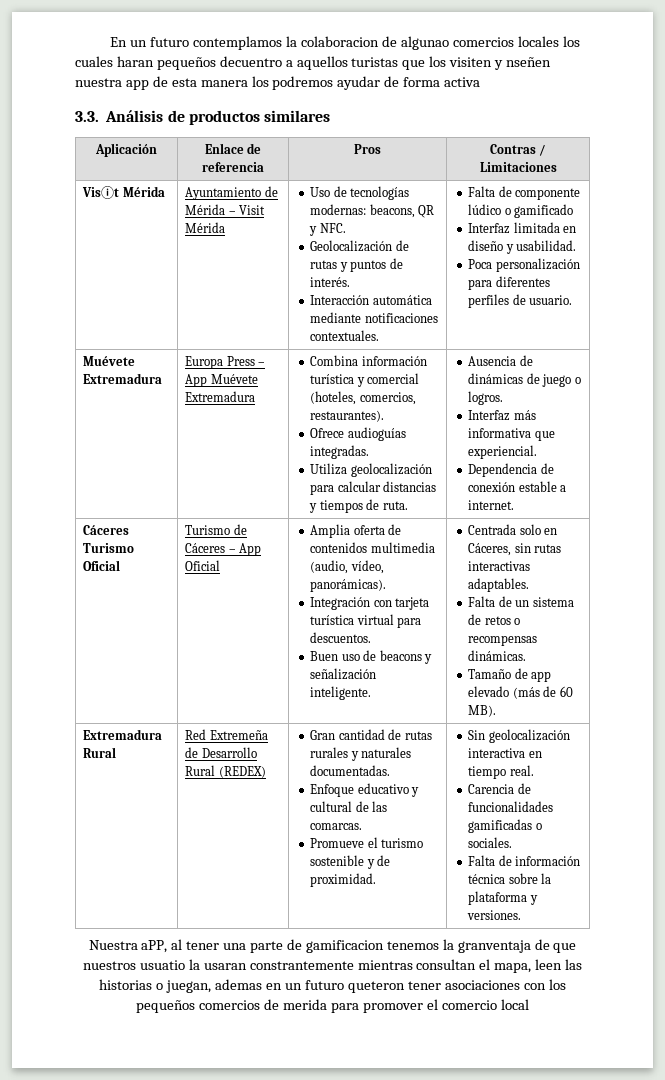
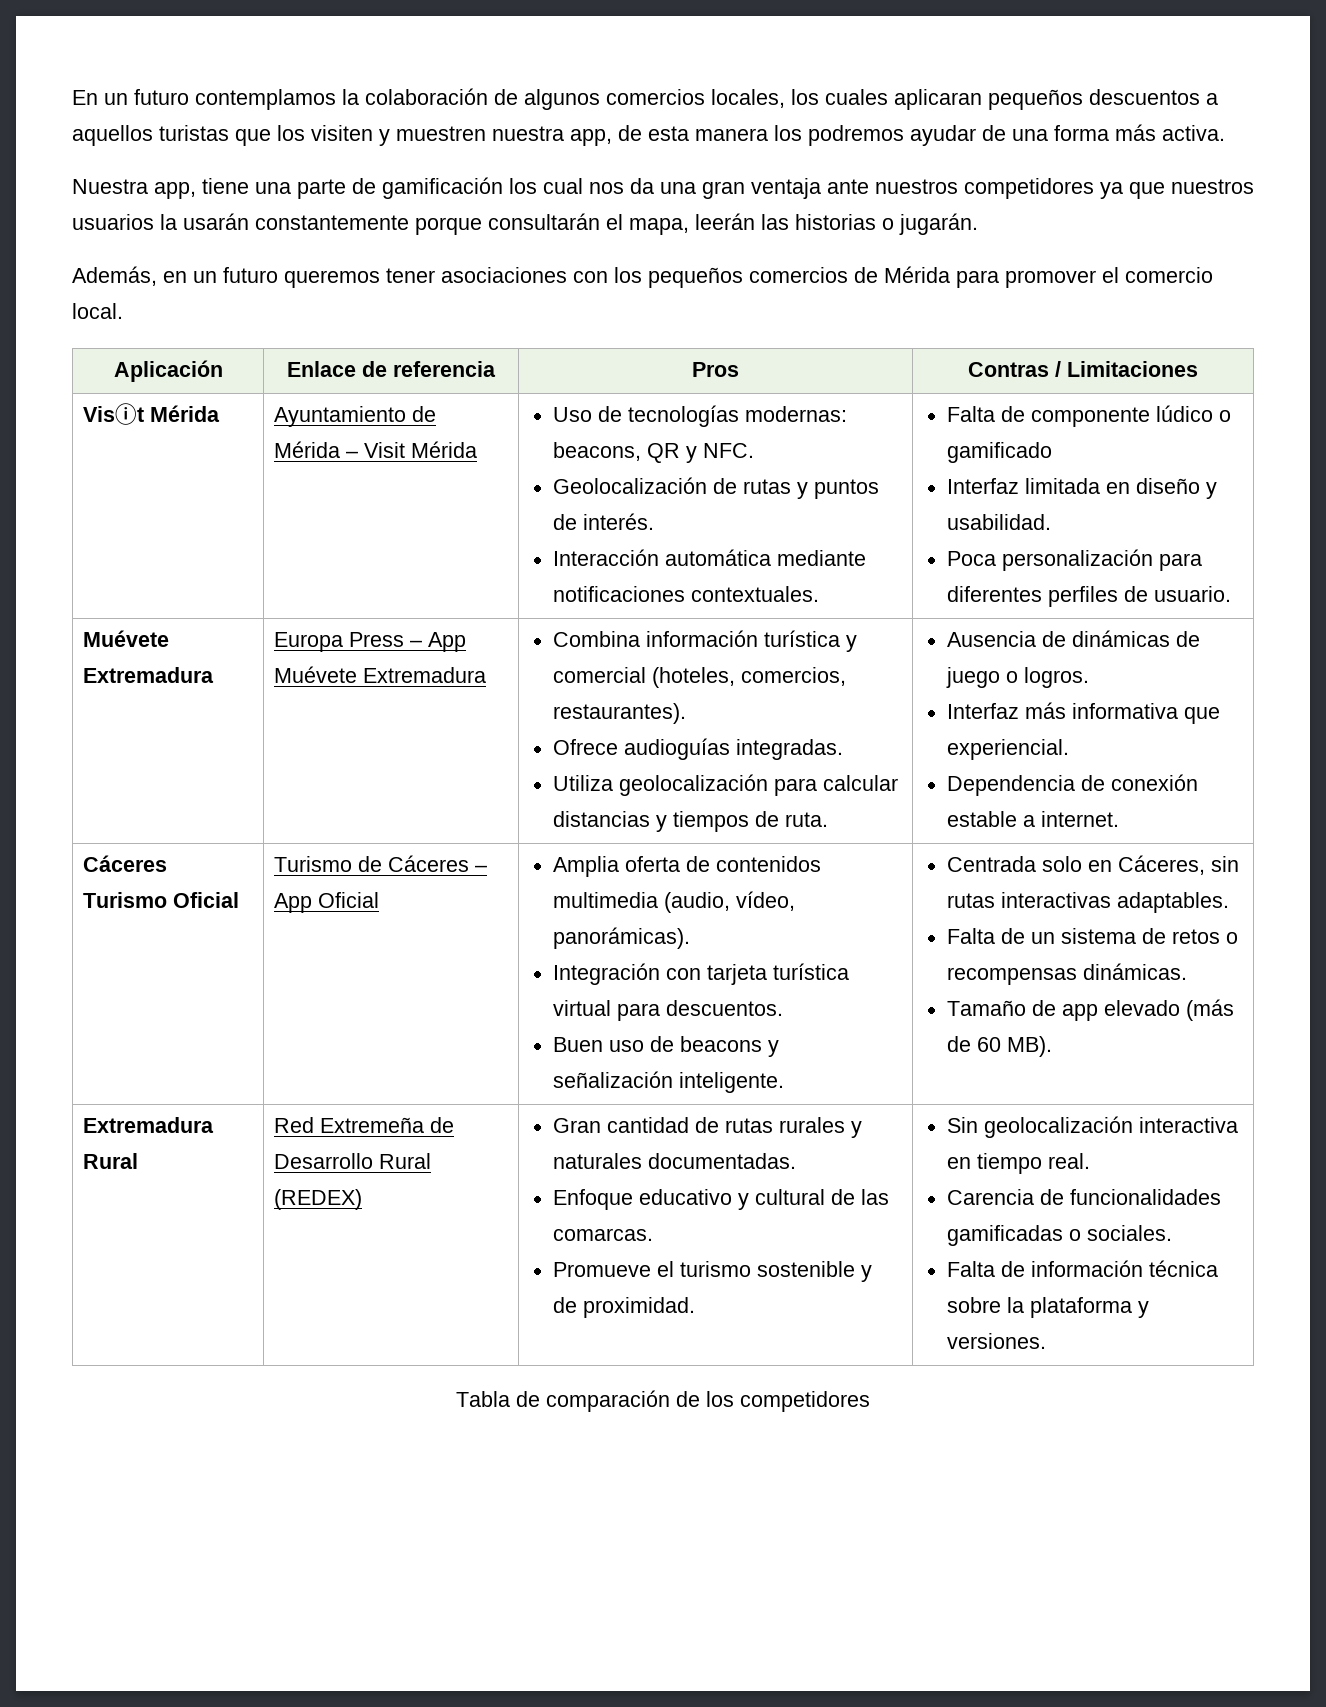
[300,36,580,50] [75,56,282,70] colaboracion de algunao comercios locales los cuales haran pequeños decuentro -> [365,88,1200,110] colaboración de algunos comercios locales, los cuales aplicaran pequeños descuentos
[506,57,552,67] [75,78,149,90] nseñen nuestra app -> [396,126,612,146] muestren nuestra app,
[403,77,481,87] [75,110,331,125] forma activa // 3.3. Análisis de productos similares -> [1012,124,1225,141] [72,177,1254,199] [72,213,978,235] [72,266,1213,288] [72,303,123,319] una forma más activa. // Nuestra app, tiene una parte de gamificación los cual nos da una gran ventaja ante nuestros competidores ya que nuestros usuarios la usarán constantemente porque consultarán el mapa, leerán las historias o jugarán. // Además, en un futuro queremos tener asociaciones con los pequeños comercios de Mérida para promover el comercio local.
[88,939,577,953] [82,959,583,973] [99,979,566,993] [136,999,529,1013] Nuestra aPP, al tener una parte de gamificacion tenemos la granventaja de que nuestros usuatio la usaran constrantemente mientras consultan el mapa, leen las historias o juegan, ademas en un futuro queteron tener asociaciones con los pequeños comercios de merida para promover el comercio local -> [456,1390,870,1412] Tabla de comparación de los competidores

